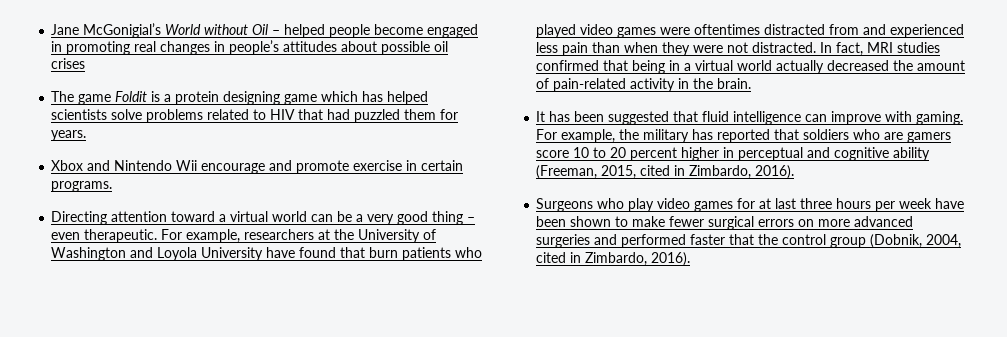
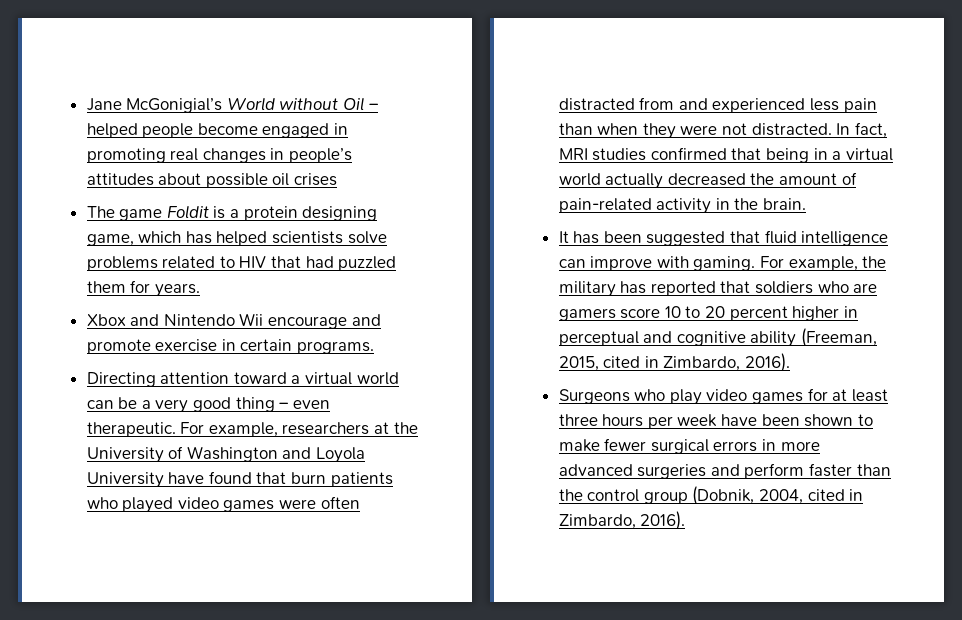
[284,94,318,105] game -> [86,234,134,246] game,
[694,24,761,35] oftentimes -> [320,496,360,509] often
[775,198,797,209] last -> [851,389,888,402] least
[798,219,815,227] on -> [762,439,777,451] in
[621,234,755,248] performed faster that -> [744,463,891,479] perform faster than

